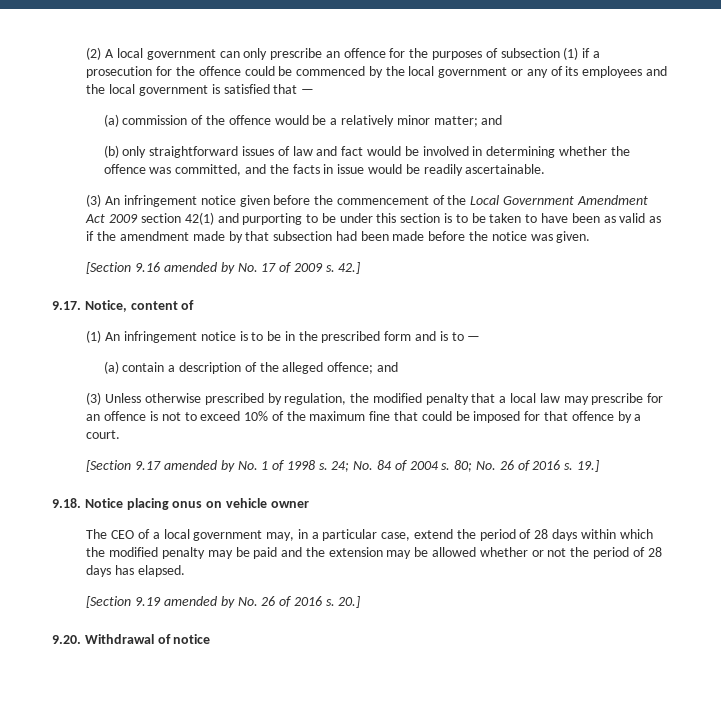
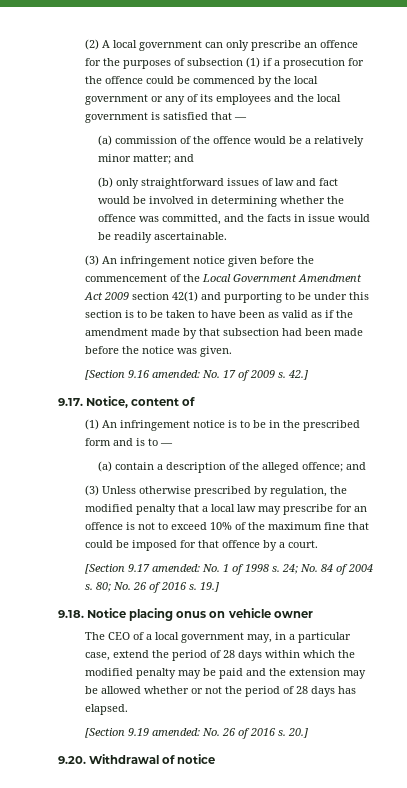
[164,262,235,274] amended by -> [151,370,200,378] amended:
[164,460,235,472] amended by -> [151,564,200,572] amended:
[164,596,235,608] amended by -> [151,728,200,736] amended:

